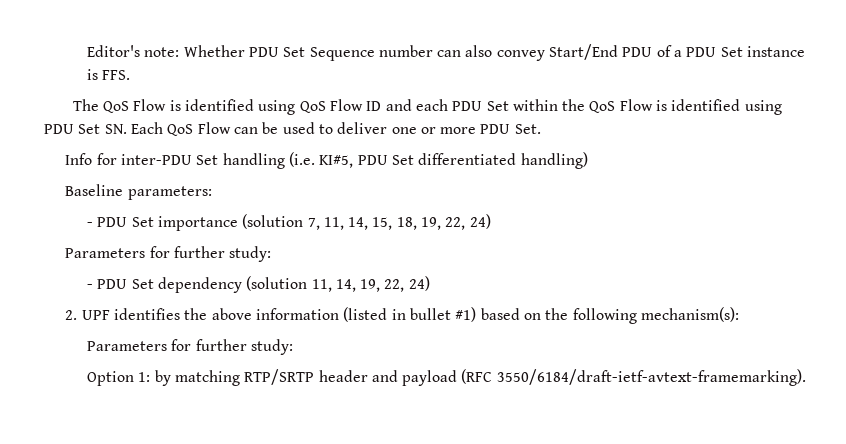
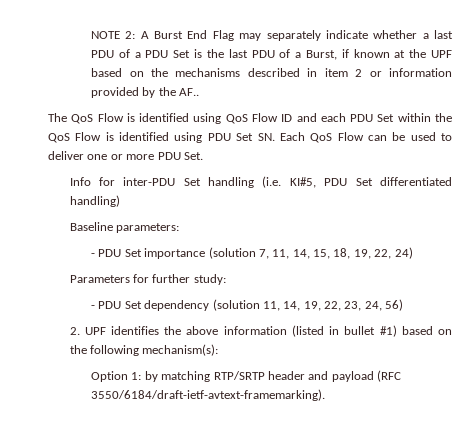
[86,44,619,61] Editor's note: Whether PDU Set Sequence number can also convey Start/End -> [91,30,454,41] NOTE 2: A Burst End Flag may separately indicate whether a last
[747,46,806,57] [86,69,131,80] instance is FFS. -> [194,49,453,60] [91,68,453,77] [91,87,200,98] is the last PDU of a Burst, if known at the UPF based on the mechanisms described in item 2 or information provided by the AF..
[408,276,430,291] 24) -> [344,299,404,311] 23, 24, 56)
[86,339,293,355] // Parameters for further study: -> (219, 350) none

